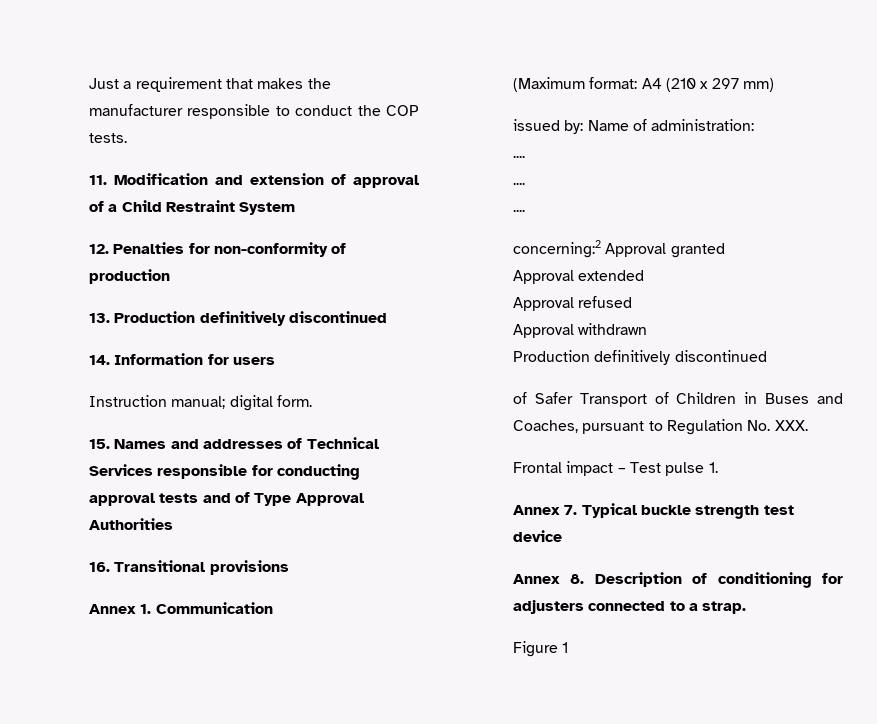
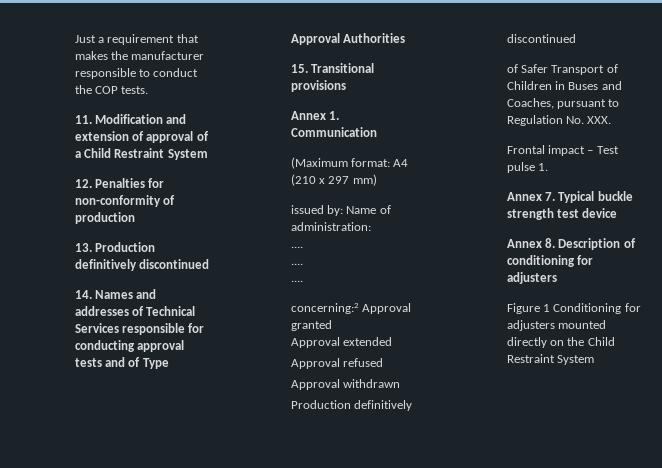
[114,353,275,365] [88,395,312,411] [88,439,110,449] Information for users // Instruction manual; digital form. // 15. -> (92, 294) none
[88,562,110,572] 16. -> [290,64,308,73] 15.
[588,601,747,614] [512,641,569,657] connected to a strap. // Figure 1 -> [506,303,641,314] [506,320,607,331] [506,337,615,348] [506,354,595,365] // Figure 1 Conditioning for adjusters mounted directly on the Child Restraint System

